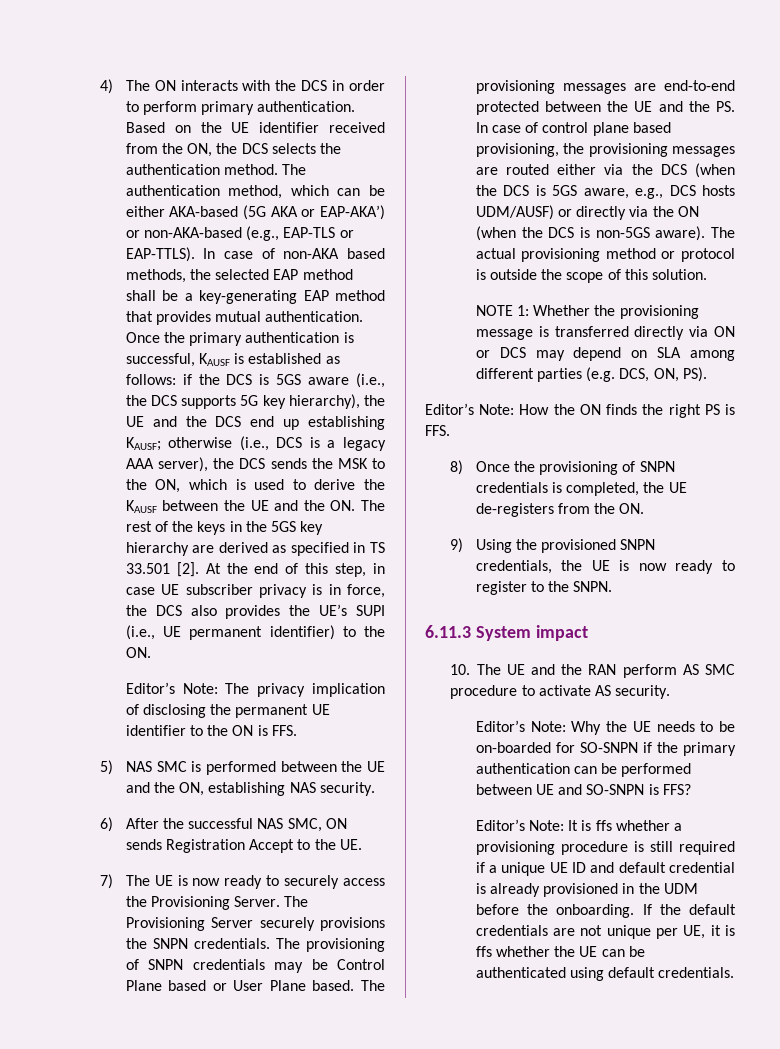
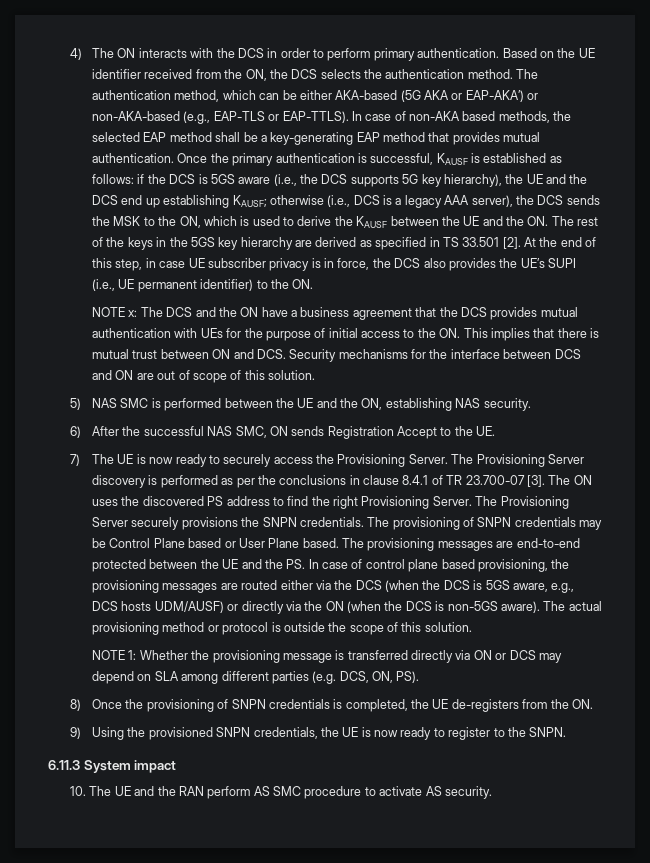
[125,682,385,697] [125,704,330,718] [125,725,297,736] Editor’s Note: The privacy implication of disclosing the permanent UE identifier to the ON is FFS. -> [92,307,578,320] [92,328,600,341] [92,349,581,362] [92,370,316,383] NOTE x: The DCS and the ON have a business agreement that the DCS provides mutual authentication with UEs for the purpose of initial access to the ON. This implies that there is mutual trust between ON and DCS. Security mechanisms for the interface between DCS and ON are out of scope of this solution.
(254, 922) none -> [92,475,592,488] [92,496,569,509] [92,517,129,527] discovery is performed as per the conclusions in clause 8.4.1 of TR 23.700-07 [3]. The ON uses the discovered PS address to find the right Provisioning Server. The Provisioning Server
[425,403,735,418] [425,425,450,436] // Editor’s Note: How the ON finds the right PS is FFS. -> (420, 677) none
[475,720,735,735] [475,742,736,756] [475,763,692,777] [475,784,691,795] [475,819,682,831] [475,841,735,855] [475,862,735,876] [475,883,698,897] [475,904,736,918] [475,925,735,939] [475,946,645,957] [475,967,735,981] // Editor’s Note: Why the UE needs to be on-boarded for SO-SNPN if the primary authentication can be performed between UE and SO-SNPN is FFS? // Editor’s Note: It is ffs whether a provisioning procedure is still required if a unique UE ID and default credential is already provisioned in the UDM before the onboarding. If the default credentials are not unique per UE, it is ffs whether the UE can be authenticated using default credentials. -> (492, 792) none

